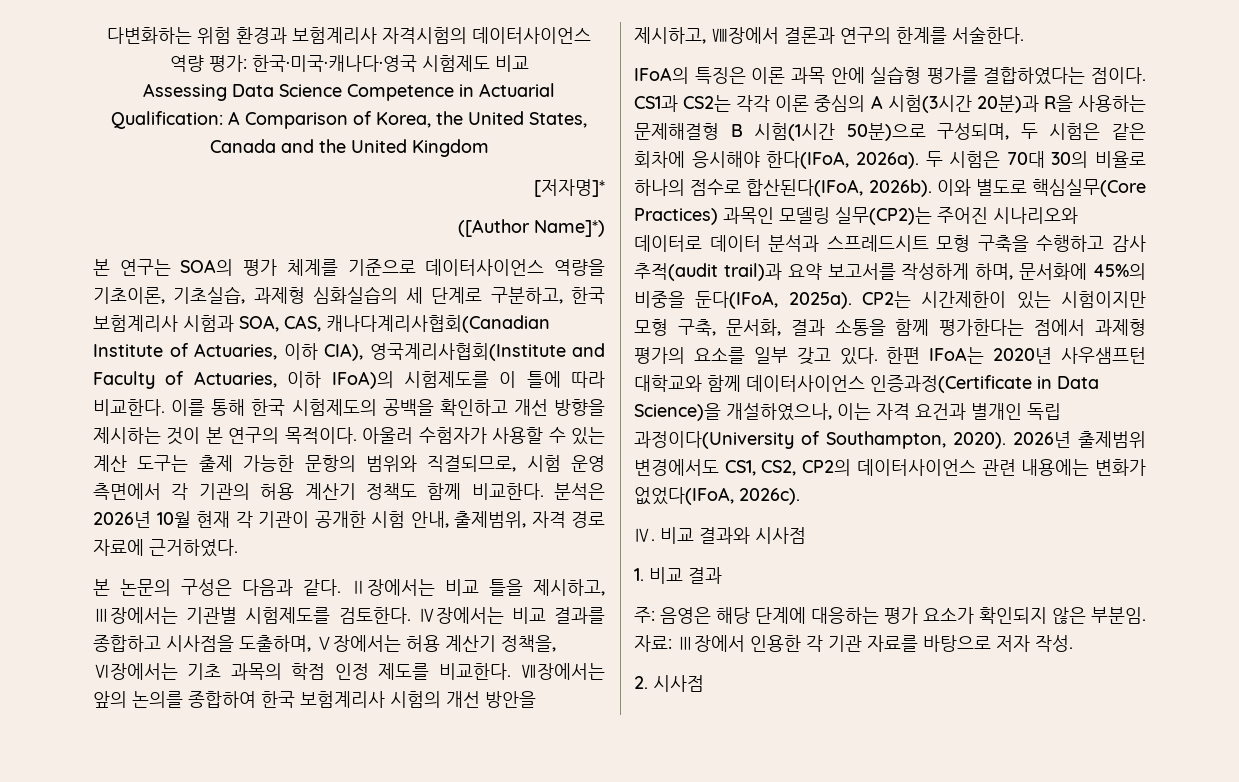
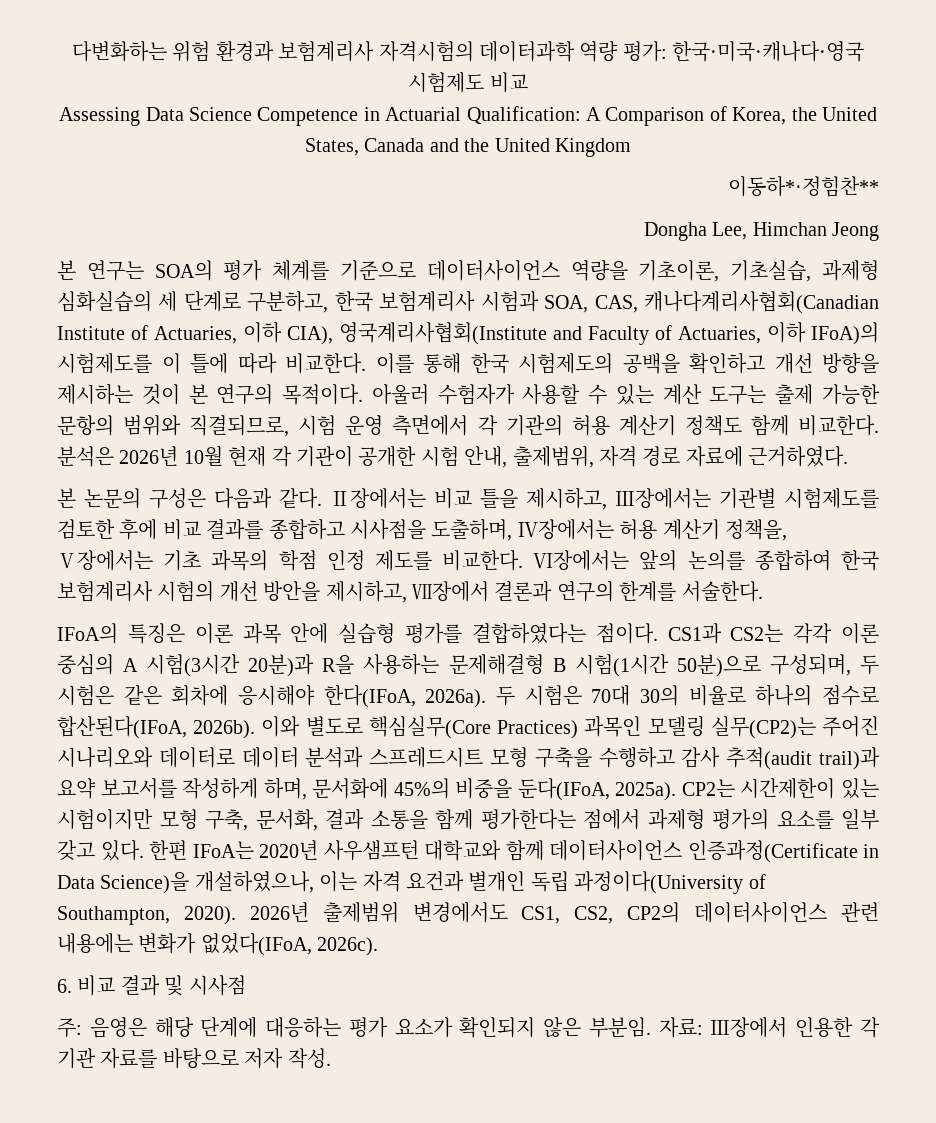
[472,27,591,44] 데이터사이언스 -> [478,41,575,62] 데이터과학
[534,179,605,197] [458,219,605,237] [저자명]* // ([Author Name]*) -> [728,176,879,197] [643,222,879,241] 이동하*·정힘찬** // Dongha Lee, Himchan Jeong
[338,607,504,624] 검토한다. Ⅳ장에서는 -> [57,519,158,540] 검토한 후에
[316,635,401,652] Ⅴ장에서는 -> [517,519,614,540] Ⅳ장에서는
[93,663,178,680] Ⅵ장에서는 -> [57,550,153,571] Ⅴ장에서는
[520,663,605,680] Ⅶ장에서는 -> [533,550,630,571] Ⅵ장에서는
[711,27,779,44] Ⅷ장에서 -> [412,581,489,602] Ⅶ장에서
[634,527,806,544] [634,568,644,581] Ⅳ. 비교 결과와 시사점 // 1. -> [57,979,72,993] 6.
(722, 575) none -> [164,975,246,996] 및 시사점
[634,675,704,692] // 2. 시사점 -> (331, 1058) none

